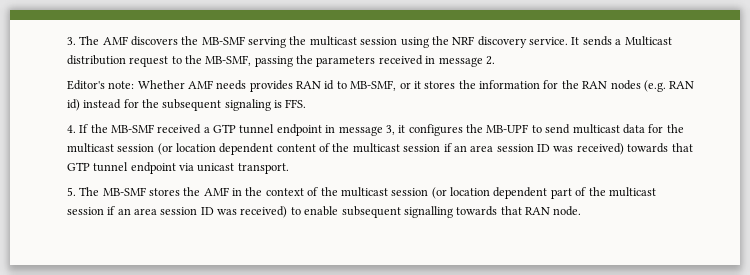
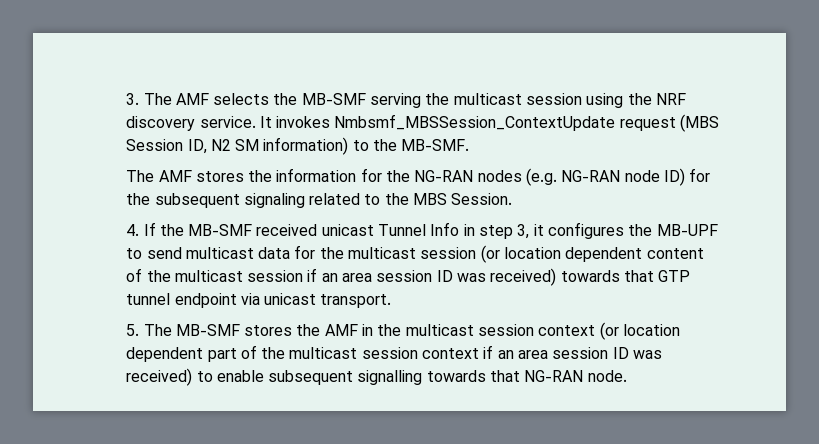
[130,36,178,46] discovers -> [213,93,270,105] selects
[582,36,672,46] [66,55,495,67] [66,80,421,92] sends a Multicast distribution request to the MB-SMF, passing the parameters received in message 2. // Editor's note: Whether AMF needs provides RAN id to MB-SMF, or it -> [276,114,720,132] [126,137,470,155] [126,170,192,182] invokes Nmbsmf_MBSSession_ContextUpdate request (MBS Session ID, N2 SM information) to the MB-SMF. // The AMF
[582,81,608,89] RAN -> [414,170,474,182] NG-RAN
[669,81,695,89] [66,99,122,111] RAN id) instead -> [561,168,686,186] NG-RAN node ID)
[274,99,307,108] is FFS. -> [309,193,513,205] related to the MBS Session.
[203,124,383,136] a GTP tunnel endpoint in message -> [321,222,514,239] unicast Tunnel Info in step
[265,187,429,197] context of the multicast session -> [405,324,596,336] multicast session context
(104, 211) none -> [422,348,480,359] context
[525,207,551,215] RAN -> [524,370,584,382] NG-RAN

